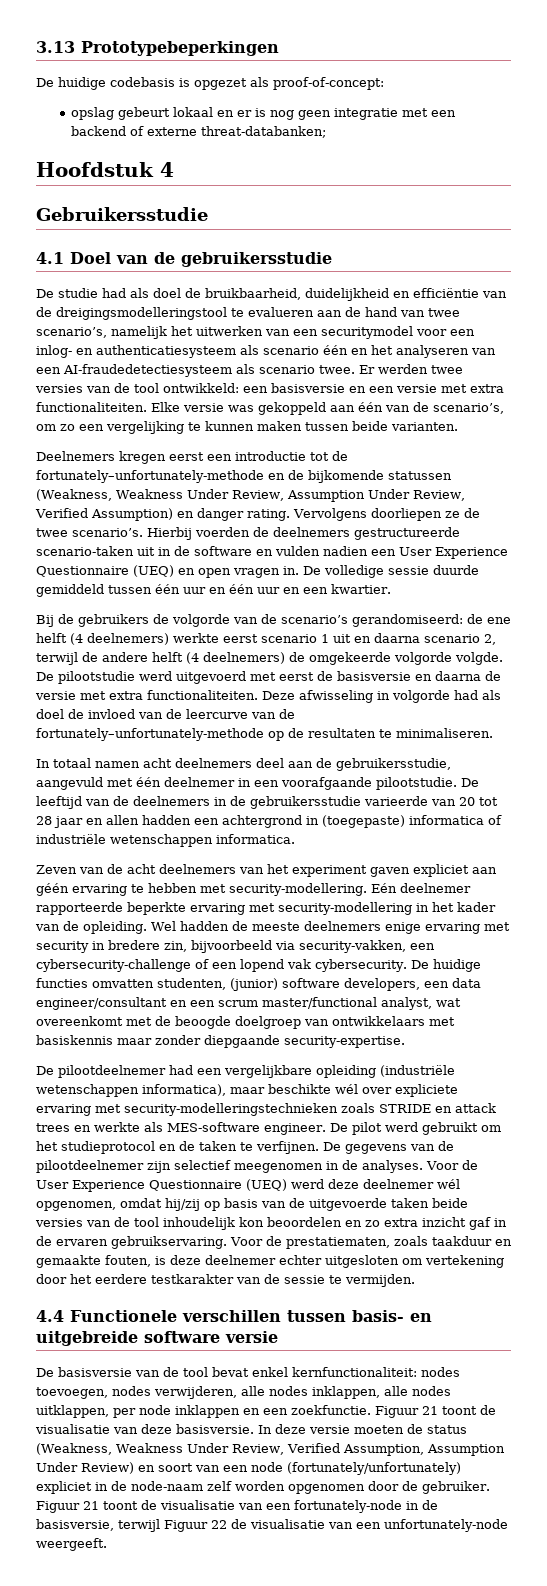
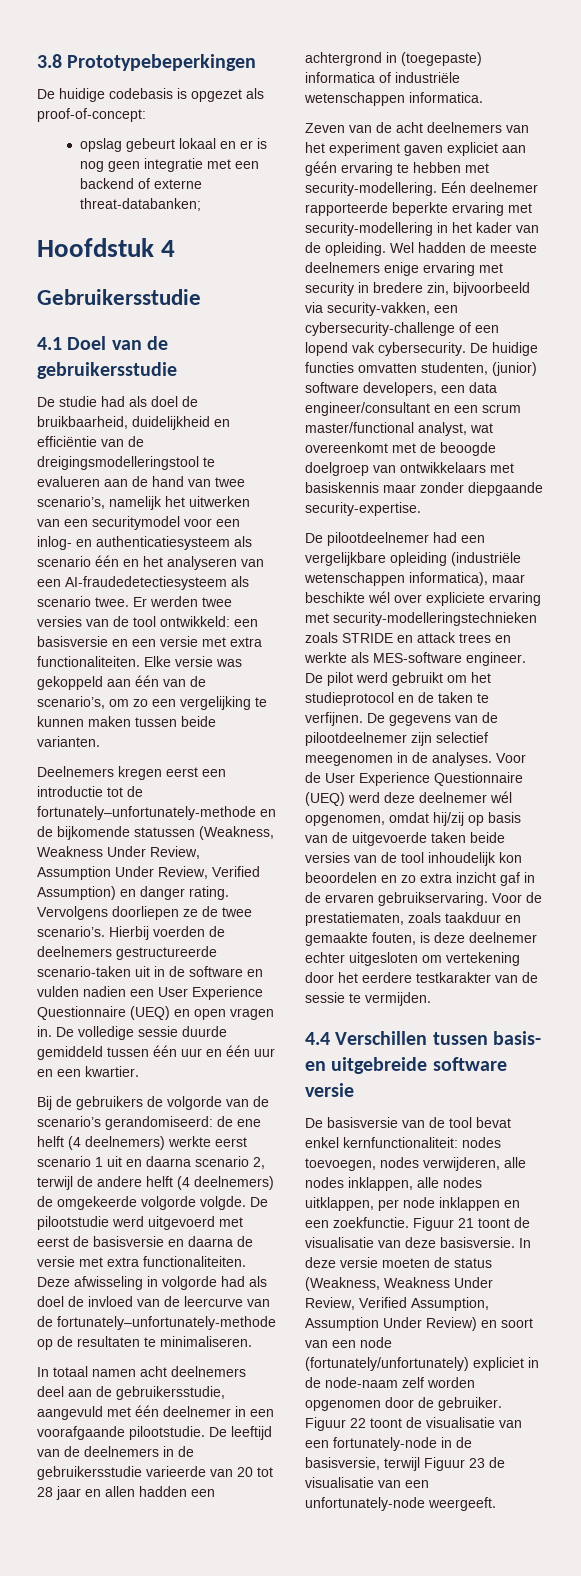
[36,41,75,53] 3.13 -> [37,54,62,68] 3.8
[70,1310,281,1322] Functionele verschillen -> [335,1031,428,1045] Verschillen
[83,1501,99,1510] 21 -> [350,1418,366,1428] 22
[211,1520,227,1529] 22 -> [469,1458,485,1468] 23

